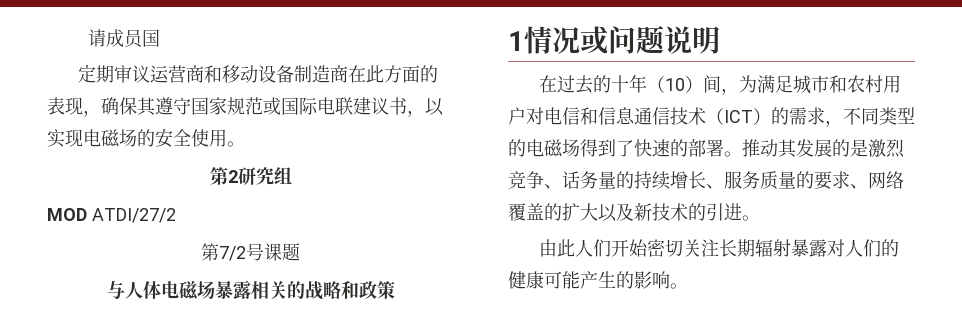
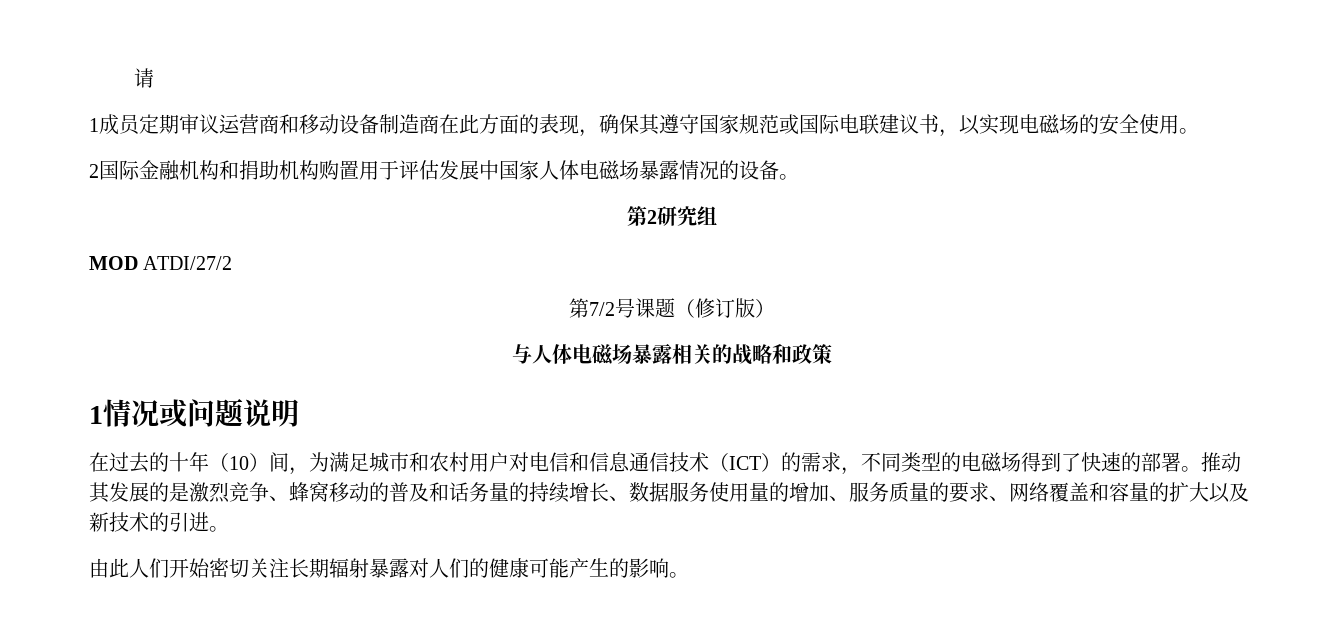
[105,29,160,48] 成员国 // -> [89,114,141,135] // 1成员
(245, 144) none -> [89,160,799,181] // 2国际金融机构和捐助机构购置用于评估发展中国家人体电磁场暴露情况的设备。
(300, 252) none -> [675,298,775,318] （修订版）
(562, 186) none -> [289,482,449,502] 蜂窝移动的普及和
(724, 186) none -> [629,482,849,502] 数据服务使用量的增加、
(544, 211) none -> [1089,482,1149,502] 和容量

